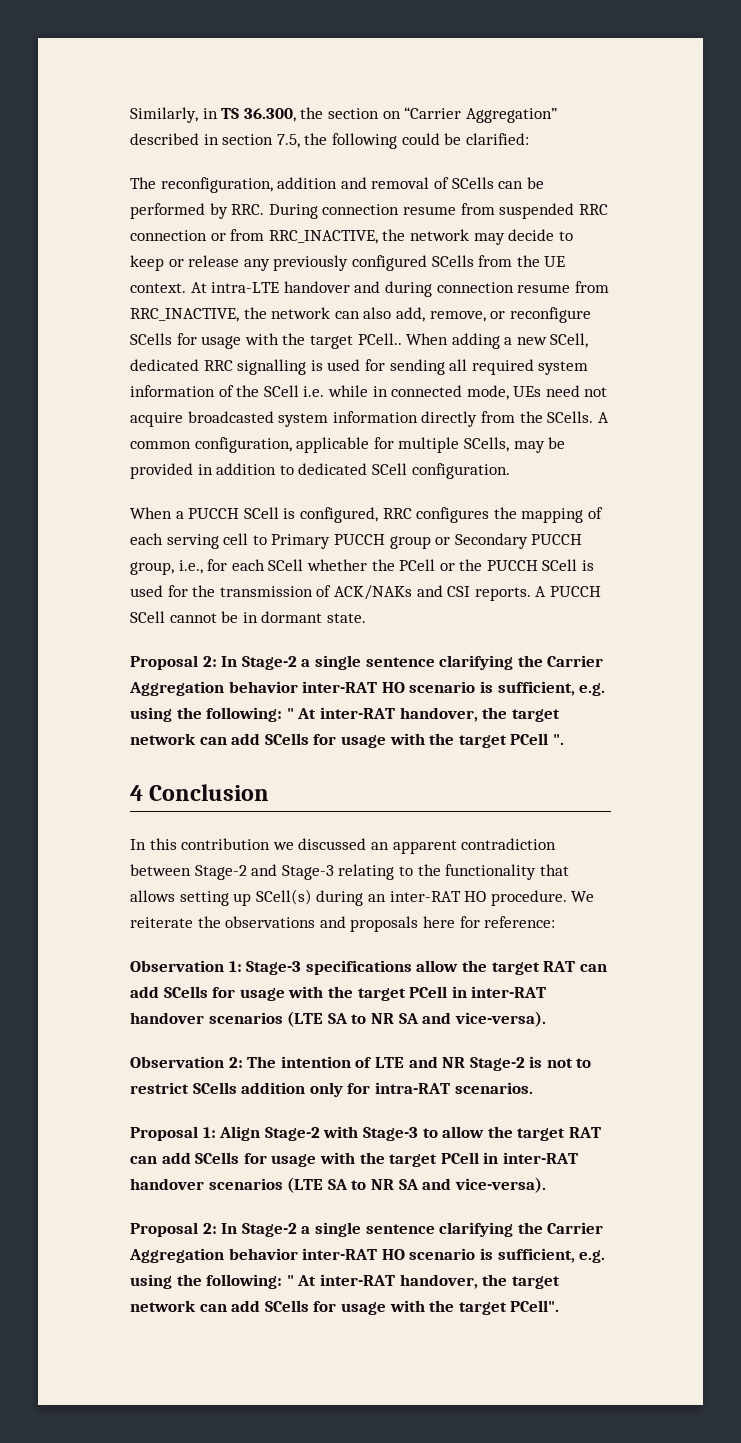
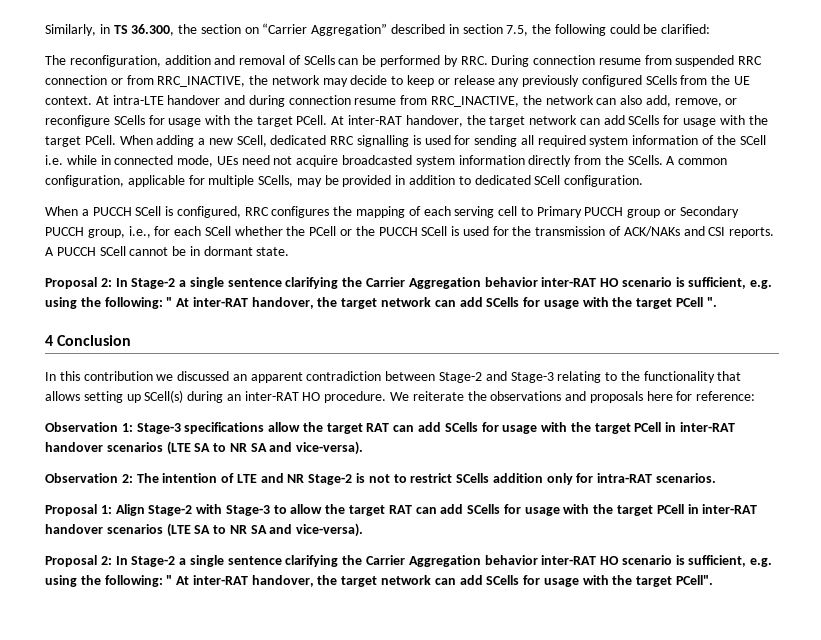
[357,333,402,345] PCell.. -> [296,115,768,127] [45,135,116,147] PCell. At inter-RAT handover, the target network can add SCells for usage with the target PCell.

